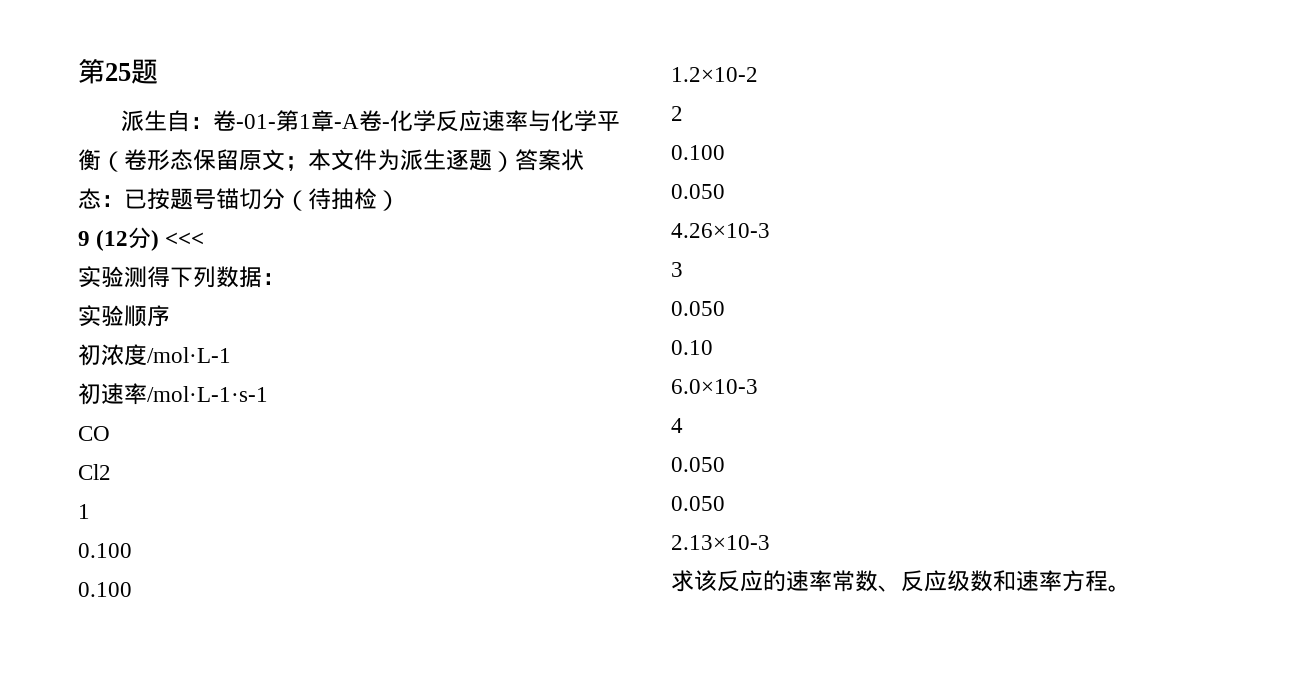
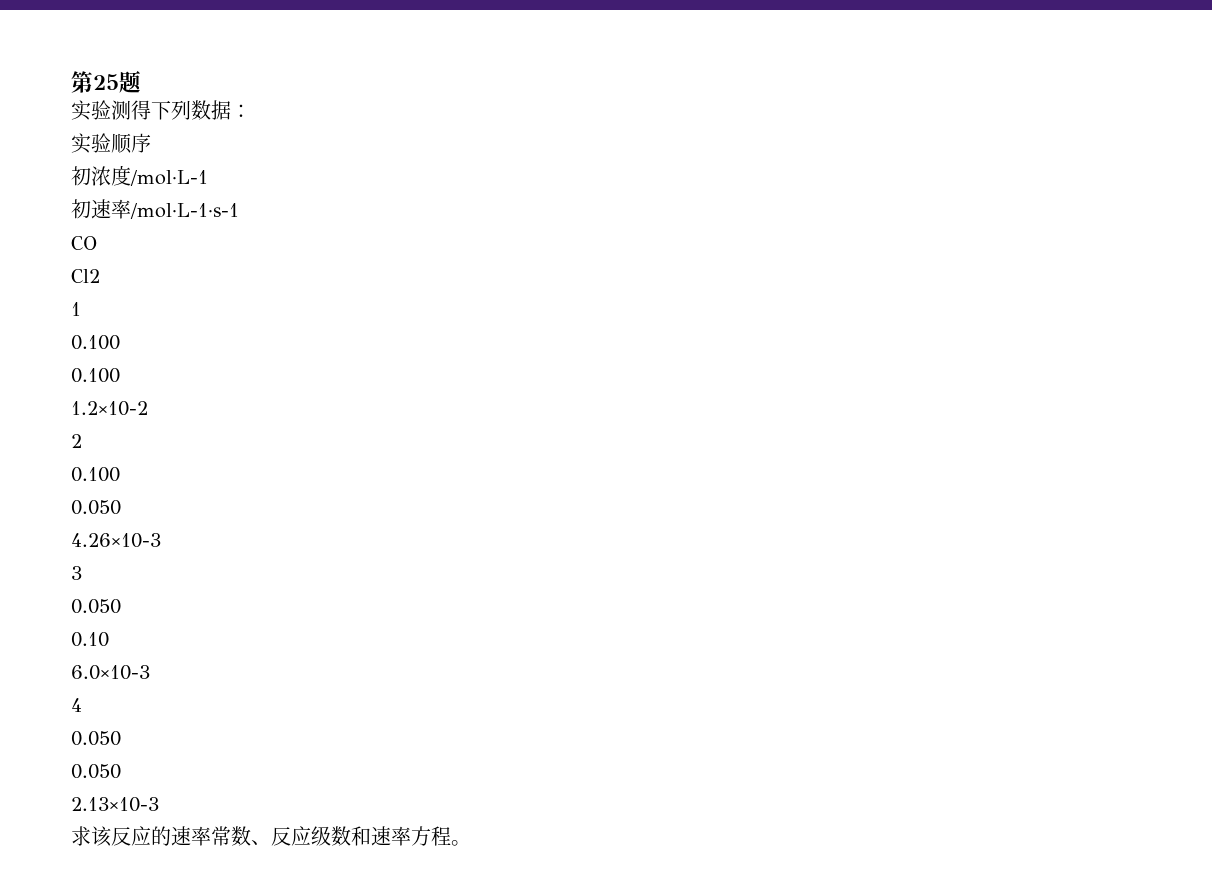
[120,110,620,132] [78,149,584,172] [78,188,400,211] [78,227,205,251] // 派生自：卷-01-第1章-A卷-化学反应速率与化学平衡（卷形态保留原文；本文件为派生逐题）答案状态：已按题号锚切分（待抽检） // 9 (12分) <<< -> (141, 81) none

